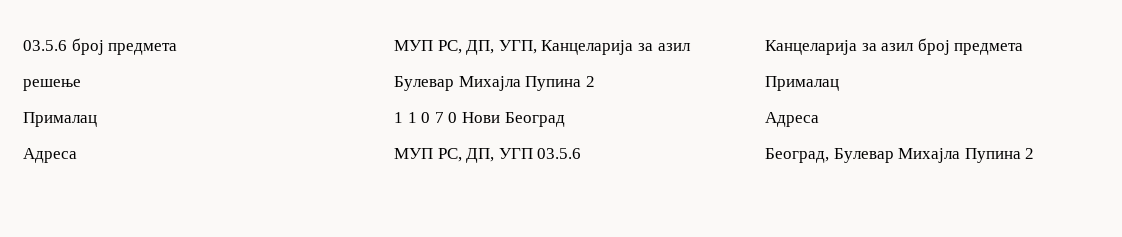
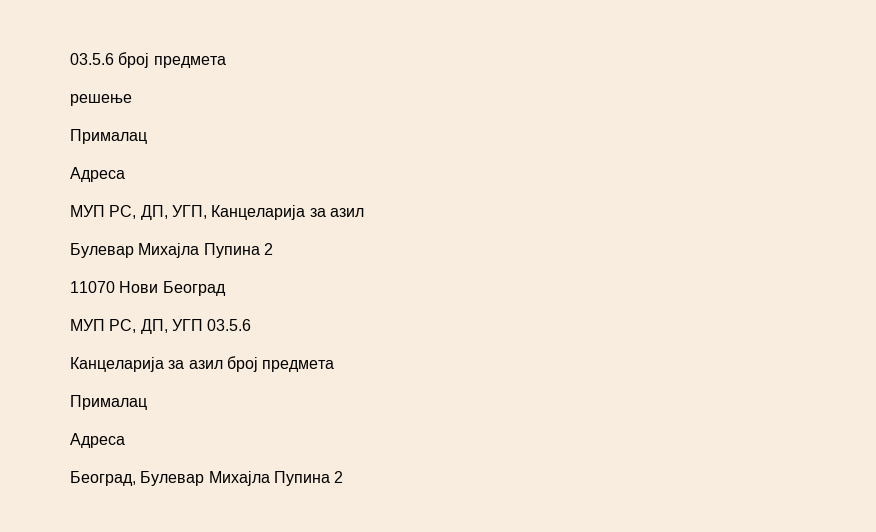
[394,112,458,123] 1 1 0 7 0 -> [70,281,115,293] 11070

